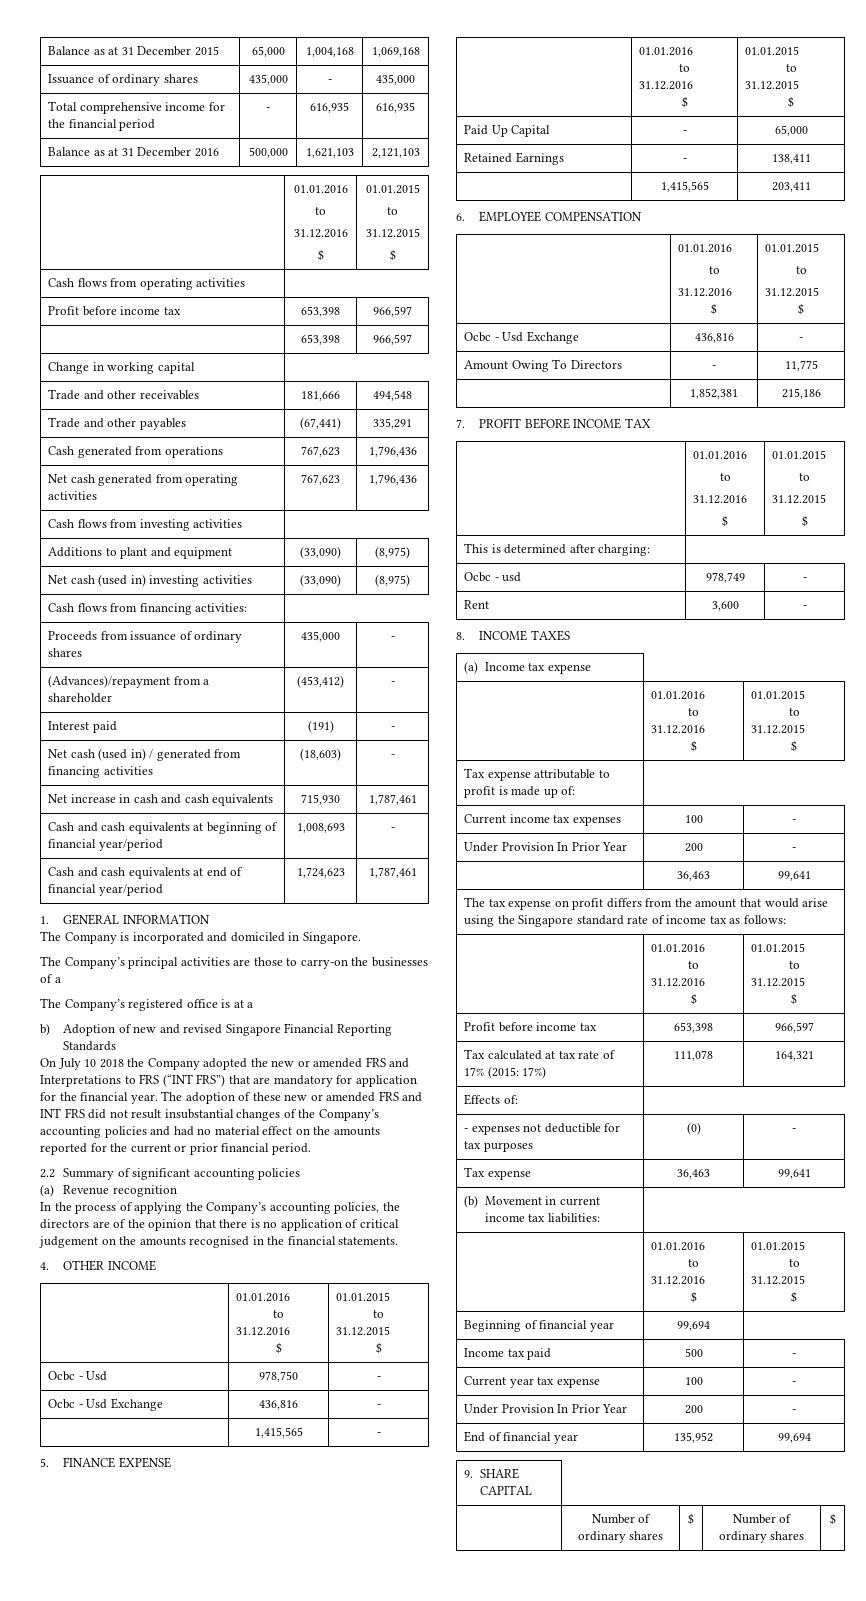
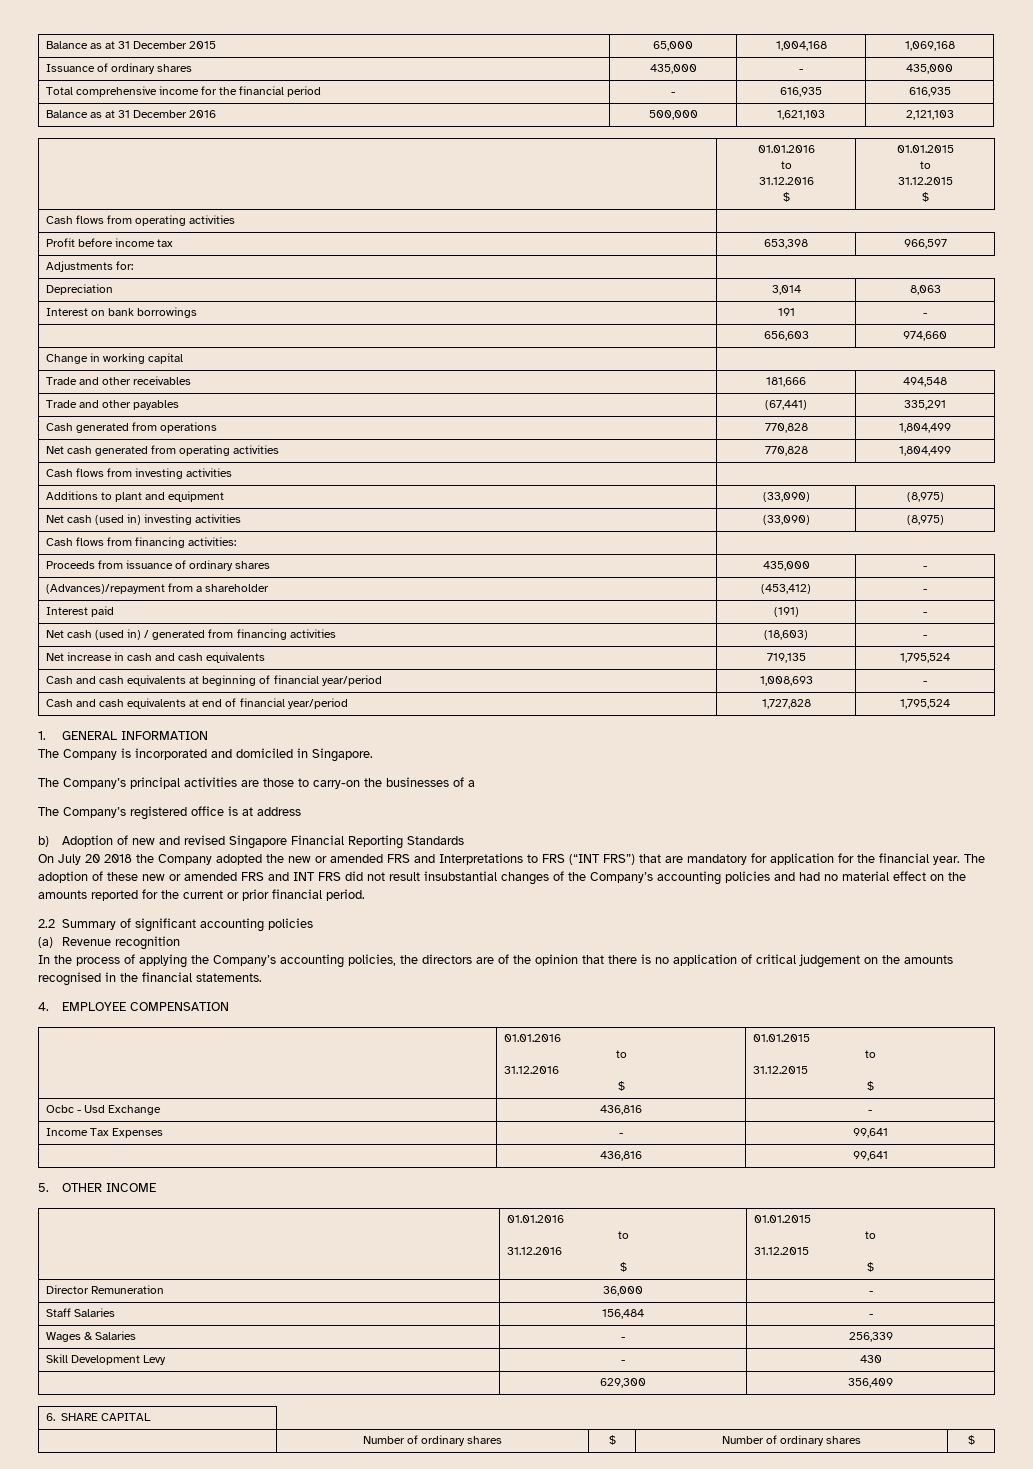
[301,334,340,345] [373,334,412,345] | 653,398 | 966,597 -> [45,261,133,272] [45,284,113,295] [771,285,801,295] [909,285,941,295] [45,307,198,318] [777,308,795,316] [923,313,927,316] [763,331,809,341] [903,331,947,341] Adjustments for: // Depreciation | 3,014 | 8,063 // Interest on bank borrowings | 191 | - // | 656,603 | 974,660
[301,446,340,457] [368,446,417,457] 767,623 | 1,796,436 -> [764,423,808,433] [899,423,951,433] 770,828 | 1,804,499
[301,474,340,485] [368,474,417,485] 767,623 | 1,796,436 -> [764,446,808,456] [899,446,951,456] 770,828 | 1,804,499
[301,794,340,805] [368,794,417,805] 715,930 | 1,787,461 -> [766,653,806,663] [900,653,950,663] 719,135 | 1,795,524
[296,867,345,878] [368,867,417,878] 1,724,623 | 1,787,461 -> [761,699,811,709] [900,699,950,709] 1,727,828 | 1,795,524
[247,1002,254,1008] a -> [257,807,301,816] address
[84,1059,97,1067] 10 -> [85,854,100,863] 20
[63,1260,156,1271] [236,1293,291,1302] [273,1310,284,1318] [236,1327,291,1336] [275,1342,282,1354] [336,1292,391,1302] [373,1310,384,1318] [336,1326,391,1336] [375,1342,382,1354] [48,1371,108,1381] [259,1371,298,1382] [376,1376,381,1380] [48,1398,163,1411] [259,1400,298,1410] [376,1404,381,1408] [254,1427,303,1438] [376,1432,381,1436] [40,1457,171,1468] [639,47,694,56] [679,64,690,72] [639,81,694,90] [681,96,688,108] [745,46,800,56] [785,64,797,72] [745,80,800,90] [788,96,794,108] [464,125,551,137] [682,130,687,134] [774,125,808,136] [464,152,564,165] [682,158,687,162] [771,154,811,164] [660,181,709,192] [771,182,811,192] [456,213,465,221] OTHER INCOME // | 01.01.2016 // to // 31.12.2016 // $ | 01.01.2015 // to // 31.12.2015 // $ // Ocbc - Usd | 978,750 | - // Ocbc - Usd Exchange | 436,816 | - // | 1,415,565 | - // 5. FINANCE EXPENSE // | 01.01.2016 // to // 31.12.2016 // $ | 01.01.2015 // to // 31.12.2015 // $ // Paid Up Capital | - | 65,000 // Retained Earnings | - | 138,411 // | 1,415,565 | 203,411 // 6. -> (49, 1006) none
[464,359,622,372] [712,365,716,369] [784,360,818,371] [690,388,738,399] [781,388,821,399] [456,418,651,429] [693,451,748,460] [719,473,731,481] [693,495,748,504] [722,515,728,527] [772,450,827,460] [799,473,810,481] [772,494,827,504] [801,515,808,527] [464,543,651,556] [464,572,522,582] [705,572,745,583] [802,577,807,581] [464,600,490,609] [711,601,739,611] [802,605,807,609] [456,630,570,641] [464,661,591,674] [651,691,706,700] [688,708,699,716] [651,725,706,734] [690,740,697,752] [751,690,806,700] [788,708,800,716] [751,724,806,734] [791,740,797,752] [464,768,610,781] [464,786,576,798] [464,814,621,826] [684,815,703,823] [792,819,796,823] [464,842,628,852] [684,843,703,852] [792,847,796,851] [677,871,710,881] [777,871,811,881] [464,897,829,910] [464,915,786,927] [651,944,706,953] [688,961,699,969] [651,978,706,987] [690,993,697,1005] [751,943,806,953] [788,961,800,969] [751,977,806,987] [791,993,797,1005] [464,1022,597,1032] [674,1022,713,1033] [774,1022,814,1033] [464,1049,616,1060] [464,1066,547,1079] [674,1050,713,1061] [774,1051,814,1061] [464,1094,518,1105] [464,1123,621,1135] [464,1141,533,1152] [686,1122,701,1135] [792,1128,796,1132] [464,1167,531,1180] [677,1169,710,1179] [777,1169,811,1179] [464,1195,600,1208] [484,1213,600,1223] [651,1242,706,1251] [688,1259,699,1267] [651,1276,706,1285] [690,1291,697,1303] [751,1241,806,1251] [788,1259,800,1267] [751,1275,806,1285] [791,1291,797,1303] [464,1320,614,1332] [677,1321,710,1331] [464,1348,552,1360] [684,1348,703,1357] [792,1353,796,1357] [464,1376,600,1388] [684,1377,703,1385] [792,1381,796,1385] [464,1404,628,1414] [684,1405,703,1414] [792,1409,796,1413] [464,1431,578,1444] [674,1432,713,1443] [777,1433,811,1443] [464,1470,474,1478] Amount Owing To Directors | - | 11,775 // | 1,852,381 | 215,186 // 7. PROFIT BEFORE INCOME TAX // | 01.01.2016 // to // 31.12.2016 // $ | 01.01.2015 // to // 31.12.2015 // $ // This is determined after charging: // Ocbc - usd | 978,749 | - // Rent | 3,600 | - // 8. INCOME TAXES // (a) Income tax expense // | 01.01.2016 // to // 31.12.2016 // $ | 01.01.2015 // to // 31.12.2015 // $ // Tax expense attributable to profit is made up of: // Current income tax expenses | 100 | - // Under Provision In Prior Year | 200 | - // | 36,463 | 99,641 // The tax expense on profit differs from the amount that would arise using the Singapore standard rate of income tax as follows: // | 01.01.2016 // to // 31.12.2016 // $ | 01.01.2015 // to // 31.12.2015 // $ // Profit before income tax | 653,398 | 966,597 // Tax calculated at tax rate of 17% (2015: 17%) | 111,078 | 164,321 // Effects of: // - expenses not deductible for tax purposes | (0) | - // Tax expense | 36,463 | 99,641 // (b) Movement in current income tax liabilities: // | 01.01.2016 // to // 31.12.2016 // $ | 01.01.2015 // to // 31.12.2015 // $ // Beginning of financial year | 99,694 // Income tax paid | 500 | - // Current year tax expense | 100 | - // Under Provision In Prior Year | 200 | - // End of financial year | 135,952 | 99,694 // 9. -> [45,1128,164,1138] [619,1133,623,1136] [852,1128,888,1138] [600,1151,642,1161] [852,1151,888,1161] [38,1183,157,1192] [506,1215,564,1223] [617,1231,629,1239] [506,1247,562,1255] [619,1262,627,1272] [753,1215,811,1223] [865,1231,876,1239] [753,1247,809,1255] [867,1262,874,1272] [45,1285,164,1294] [603,1286,643,1296] [868,1291,873,1294] [45,1308,115,1317] [602,1309,644,1319] [868,1314,873,1317] [45,1331,137,1342] [621,1337,625,1340] [848,1332,893,1342] [45,1354,167,1365] [621,1360,625,1363] [859,1355,882,1363] [600,1378,646,1388] [848,1378,893,1388] [45,1413,55,1421] Income Tax Expenses | - | 99,641 // | 436,816 | 99,641 // 5. OTHER INCOME // | 01.01.2016 // to // 31.12.2016 // $ | 01.01.2015 // to // 31.12.2015 // $ // Director Remuneration | 36,000 | - // Staff Salaries | 156,484 | - // Wages & Salaries | - | 256,339 // Skill Development Levy | - | 430 // | 629,300 | 356,409 // 6.

